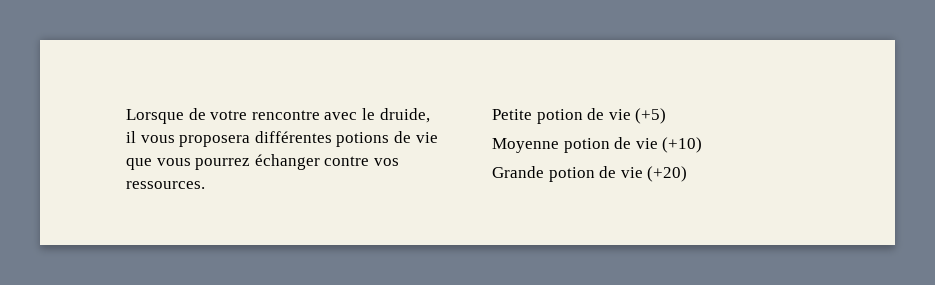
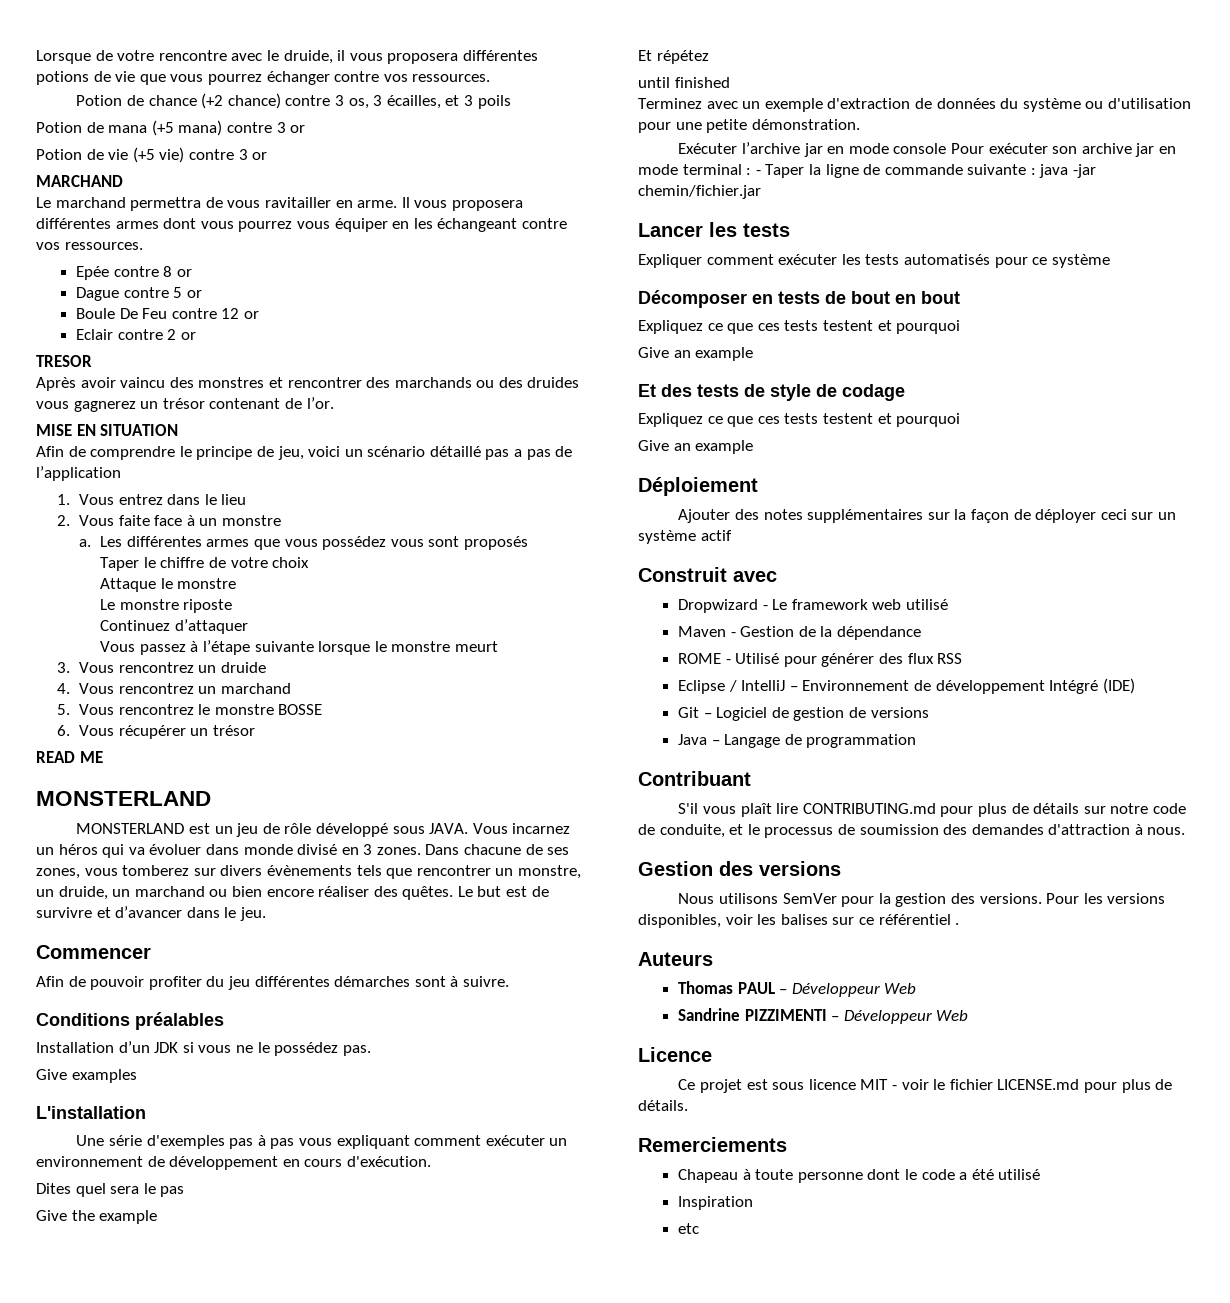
[492,108,667,124] [492,137,703,153] [492,166,688,182] Petite potion de vie (+5) // Moyenne potion de vie (+10) // Grande potion de vie (+20) -> [76,93,511,109] [36,120,306,136] [36,147,268,163] [36,175,123,187] [36,197,523,211] [36,218,567,232] [36,242,143,250] [76,266,192,280] [76,287,202,301] [76,308,260,319] [76,329,196,340] [36,355,92,367] [36,377,580,391] [36,397,334,412] [36,424,179,436] [36,446,573,460] [36,466,121,481] [57,494,247,505] [57,515,281,526] [78,536,529,550] [100,557,310,571] [100,578,237,592] [100,599,233,613] [100,619,248,634] [100,640,499,655] [57,662,266,673] [57,683,291,694] [57,704,323,715] [57,725,255,739] [36,751,103,763] [36,791,211,806] [76,823,571,837] [36,844,570,858] [36,865,581,879] [36,886,549,900] [36,906,266,921] [36,945,151,959] [36,976,509,990] [36,1012,224,1030] [36,1041,371,1056] [36,1069,137,1083] [36,1106,146,1119] [76,1135,568,1149] [36,1156,431,1170] [36,1183,185,1197] [36,1210,158,1224] [638,50,709,64] [638,77,730,88] [638,98,1191,112] [638,119,860,133] [678,142,1176,157] [638,164,1097,178] [638,185,761,199] [638,222,790,237] [638,254,1110,268] [638,290,960,308] [638,320,961,334] [638,347,754,361] [638,384,905,401] [638,413,961,427] [638,440,754,454] [638,477,758,496] [678,509,1176,523] [638,530,732,544] [638,567,777,582] [678,599,949,613] [678,626,922,640] [678,653,963,667] [678,678,1135,694] [678,707,929,721] [678,734,917,748] [638,771,751,786] [678,803,1186,817] [638,824,1186,838] [638,861,841,876] [678,893,1166,907] [638,914,960,928] [638,952,713,966] [678,981,917,997] [678,1008,969,1024] [638,1047,712,1062] [678,1079,1173,1093] [638,1100,688,1111] [638,1137,787,1152] [678,1169,1041,1183] [678,1196,754,1210] [678,1223,700,1234] Potion de chance (+2 chance) contre 3 os, 3 écailles, et 3 poils // Potion de mana (+5 mana) contre 3 or // Potion de vie (+5 vie) contre 3 or // MARCHAND // Le marchand permettra de vous ravitailler en arme. Il vous proposera différentes armes dont vous pourrez vous équiper en les échangeant contre vos ressources. // Epée contre 8 or // Dague contre 5 or // Boule De Feu contre 12 or // Eclair contre 2 or // TRESOR // Après avoir vaincu des monstres et rencontrer des marchands ou des druides vous gagnerez un trésor contenant de l’or. // MISE EN SITUATION // Afin de comprendre le principe de jeu, voici un scénario détaillé pas a pas de l’application // 1. Vous entrez dans le lieu // 2. Vous faite face à un monstre // a. Les différentes armes que vous possédez vous sont proposés // Taper le chiffre de votre choix // Attaque le monstre // Le monstre riposte // Continuez d’attaquer // Vous passez à l’étape suivante lorsque le monstre meurt // 3. Vous rencontrez un druide // 4. Vous rencontrez un marchand // 5. Vous rencontrez le monstre BOSSE // 6. Vous récupérer un trésor // READ ME // MONSTERLAND // MONSTERLAND est un jeu de rôle développé sous JAVA. Vous incarnez un héros qui va évoluer dans monde divisé en 3 zones. Dans chacune de ses zones, vous tomberez sur divers évènements tels que rencontrer un monstre, un druide, un marchand ou bien encore réaliser des quêtes. Le but est de survivre et d’avancer dans le jeu. // Commencer // Afin de pouvoir profiter du jeu différentes démarches sont à suivre. // Conditions préalables // Installation d’un JDK si vous ne le possédez pas. // Give examples // L'installation // Une série d'exemples pas à pas vous expliquant comment exécuter un environnement de développement en cours d'exécution. // Dites quel sera le pas // Give the example // Et répétez // until finished // Terminez avec un exemple d'extraction de données du système ou d'utilisation pour une petite démonstration. // Exécuter l’archive jar en mode console Pour exécuter son archive jar en mode terminal : - Taper la ligne de commande suivante : java -jar chemin/fichier.jar // Lancer les tests // Expliquer comment exécuter les tests automatisés pour ce système // Décomposer en tests de bout en bout // Expliquez ce que ces tests testent et pourquoi // Give an example // Et des tests de style de codage // Expliquez ce que ces tests testent et pourquoi // Give an example // Déploiement // Ajouter des notes supplémentaires sur la façon de déployer ceci sur un système actif // Construit avec // Dropwizard - Le framework web utilisé // Maven - Gestion de la dépendance // ROME - Utilisé pour générer des flux RSS // Eclipse / IntelliJ – Environnement de développement Intégré (IDE) // Git – Logiciel de gestion de versions // Java – Langage de programmation // Contribuant // S'il vous plaît lire CONTRIBUTING.md pour plus de détails sur notre code de conduite, et le processus de soumission des demandes d'attraction à nous. // Gestion des versions // Nous utilisons SemVer pour la gestion des versions. Pour les versions disponibles, voir les balises sur ce référentiel . // Auteurs // Thomas PAUL – Développeur Web // Sandrine PIZZIMENTI – Développeur Web // Licence // Ce projet est sous licence MIT - voir le fichier LICENSE.md pour plus de détails. // Remerciements // Chapeau à toute personne dont le code a été utilisé // Inspiration // etc

